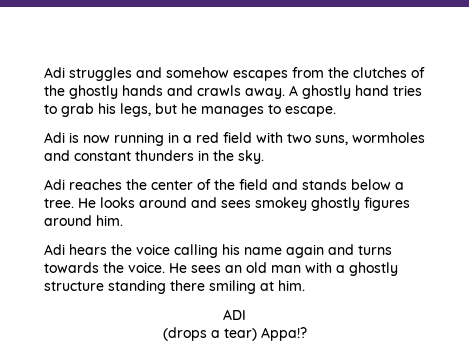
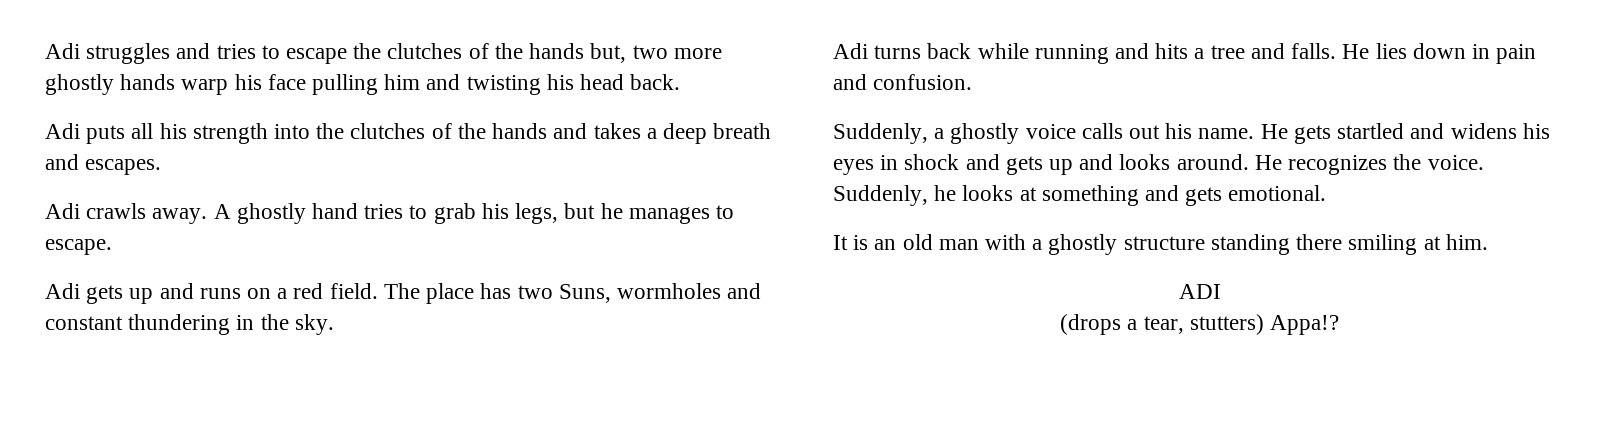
[166,67,425,81] [44,85,193,99] somehow escapes from the clutches of the ghostly hands and -> [216,43,722,64] [45,74,681,95] [45,123,772,144] [45,154,162,175] [45,203,80,219] tries to escape the clutches of the hands but, two more ghostly hands warp his face pulling him and twisting his head back. // Adi puts all his strength into the clutches of the hands and takes a deep breath and escapes. // Adi
[69,132,348,146] is now running in a red field with two suns, -> [86,283,611,304] gets up and runs on a red field. The place has two Suns,
[135,150,194,161] thunders -> [128,314,231,335] thundering
[69,179,404,190] [44,197,410,211] [44,215,123,226] [44,244,392,258] [44,262,221,273] reaches the center of the field and stands below a tree. He looks around and sees smokey ghostly figures around him. // Adi hears the voice calling his name again and turns towards the voice. He sees -> [874,43,1537,64] [833,74,973,90] [833,123,1550,144] [833,154,1484,175] [833,185,1327,206] [833,235,869,250] turns back while running and hits a tree and falls. He lies down in pain and confusion. // Suddenly, a ghostly voice calls out his name. He gets startled and widens his eyes in shock and gets up and looks around. He recognizes the voice. Suddenly, he looks at something and gets emotional. // It is
[223,328,257,341] tear) -> [1143,314,1264,335] tear, stutters)

